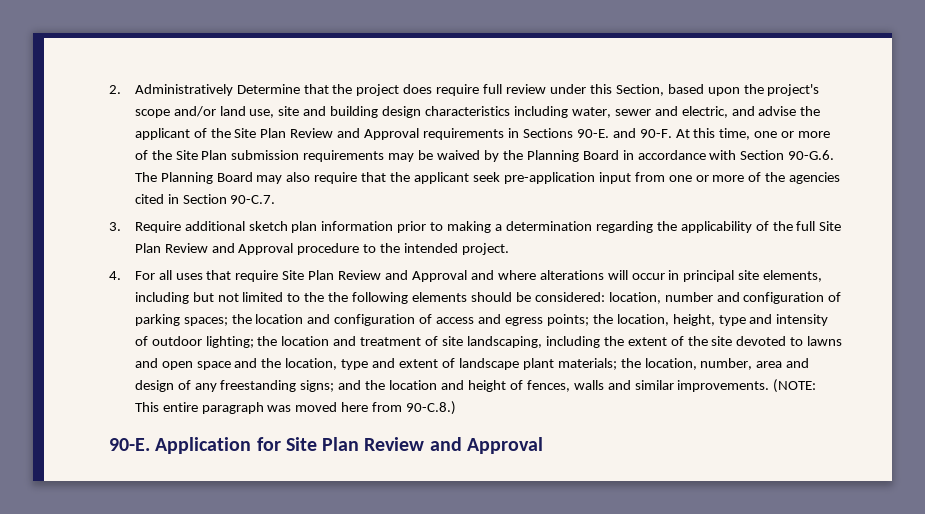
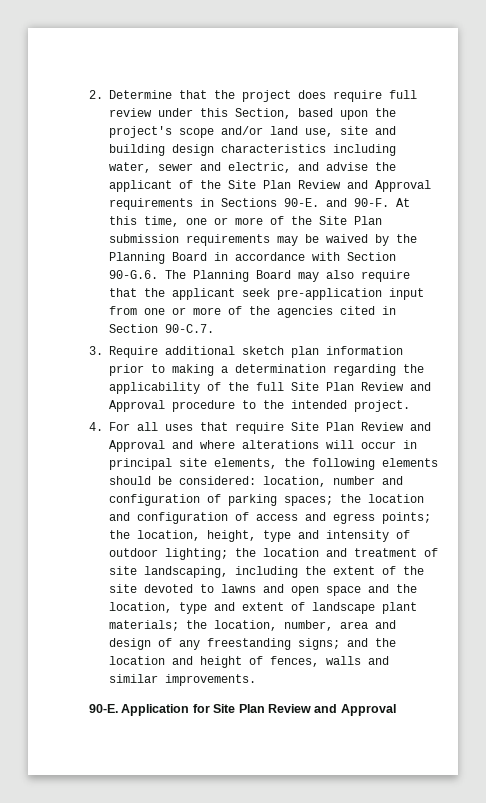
[134,84,233,96] Administratively -> (103, 94) none
[134,292,325,304] including but not limited to the -> (277, 463) none
[773,379,817,393] [134,401,457,415] (NOTE: This entire paragraph was moved here from 90-C.8.) -> (256, 680) none

